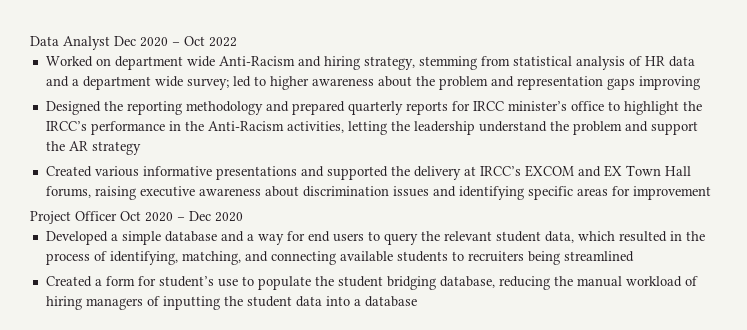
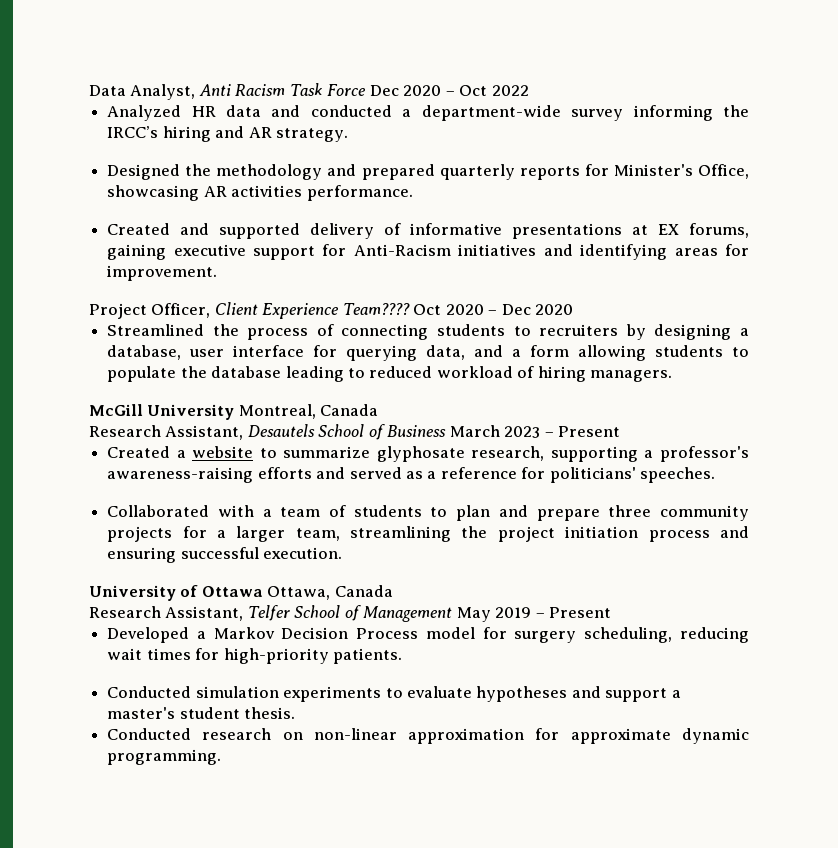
[63,36,110,50] Analyst -> [130,83,367,100] Analyst, Anti Racism Task Force
[45,56,695,70] [45,76,700,90] Worked on department wide Anti-Racism and hiring strategy, stemming from statistical analysis of HR data and a department wide survey; led to higher awareness about the problem and representation gaps improving -> [107,105,750,121] [107,126,348,142] Analyzed HR data and conducted a department-wide survey informing the IRCC’s hiring and AR strategy.
[126,101,182,115] reporting -> (212, 170) none
[472,101,702,115] [45,121,698,135] [45,141,141,155] [45,165,691,180] [45,186,429,200] IRCC minister’s office to highlight the IRCC’s performance in the Anti-Racism activities, letting the leadership understand the problem and support the AR strategy // Created various informative presentations and supported the delivery at IRCC’s EXCOM and EX Town Hall forums, raising executive awareness about discrimination issues -> [613,164,749,179] [107,185,413,201] [107,223,750,239] [107,244,537,260] Minister's Office, showcasing AR activities performance. // Created and supported delivery of informative presentations at EX forums, gaining executive support for Anti-Racism initiatives
[527,186,573,200] specific -> (668, 252) none
[632,186,711,200] improvement -> [107,265,218,281] improvement.
[75,211,117,221] Officer -> [151,302,410,319] Officer, Client Experience Team????
[45,231,705,245] [45,251,634,265] [45,276,698,290] [45,296,417,310] Developed a simple database and a way for end users to query the relevant student data, which resulted in the process of identifying, matching, and connecting available students to recruiters being streamlined // Created a form for student’s use to populate the student bridging database, reducing the manual workload of hiring managers of inputting the student data into a database -> [107,324,750,340] [107,345,750,361] [107,366,673,382] [89,404,379,420] [89,424,621,440] [107,446,749,462] [107,467,716,483] [107,505,749,521] [107,526,749,542] [107,547,343,563] [89,585,393,601] [89,605,612,622] [107,627,749,643] [107,648,402,664] [107,686,681,702] [107,707,296,719] [107,728,750,744] [107,749,222,765] Streamlined the process of connecting students to recruiters by designing a database, user interface for querying data, and a form allowing students to populate the database leading to reduced workload of hiring managers. // McGill University Montreal, Canada // Research Assistant, Desautels School of Business March 2023 – Present // Created a website to summarize glyphosate research, supporting a professor's awareness-raising efforts and served as a reference for politicians' speeches. // Collaborated with a team of students to plan and prepare three community projects for a larger team, streamlining the project initiation process and ensuring successful execution. // University of Ottawa Ottawa, Canada // Research Assistant, Telfer School of Management May 2019 – Present // Developed a Markov Decision Process model for surgery scheduling, reducing wait times for high-priority patients. // Conducted simulation experiments to evaluate hypotheses and support a master's student thesis. // Conducted research on non-linear approximation for approximate dynamic programming.

